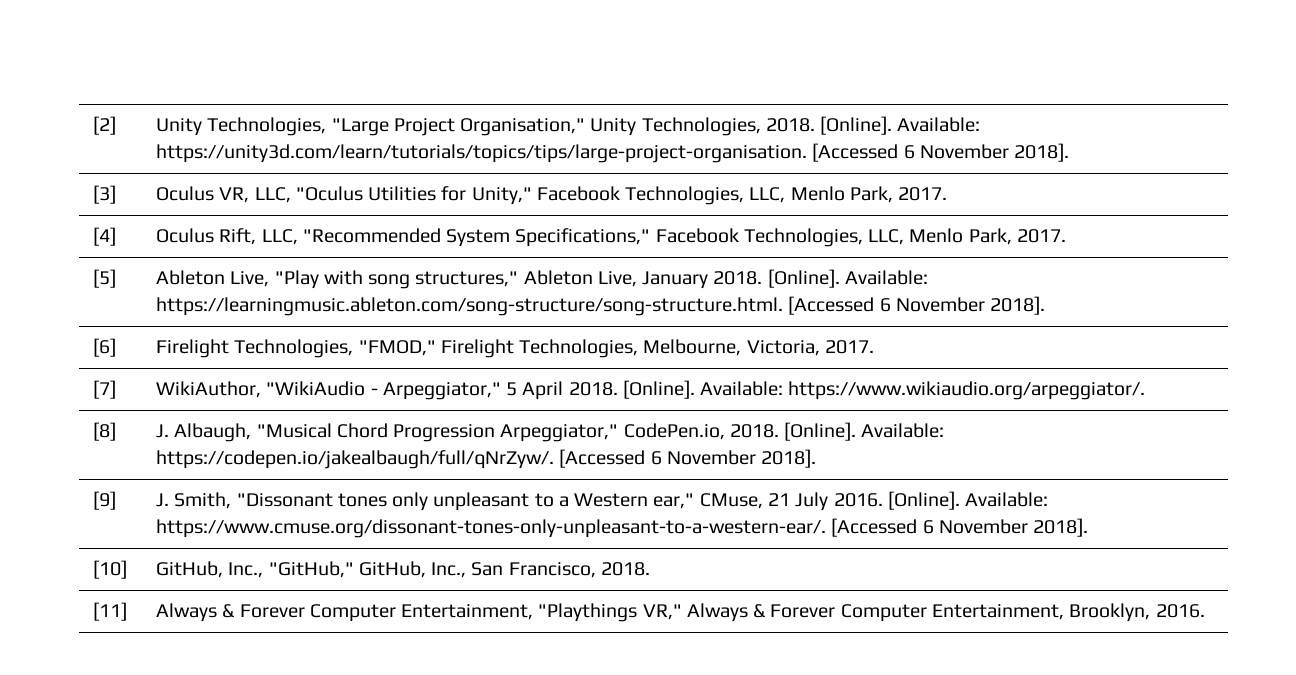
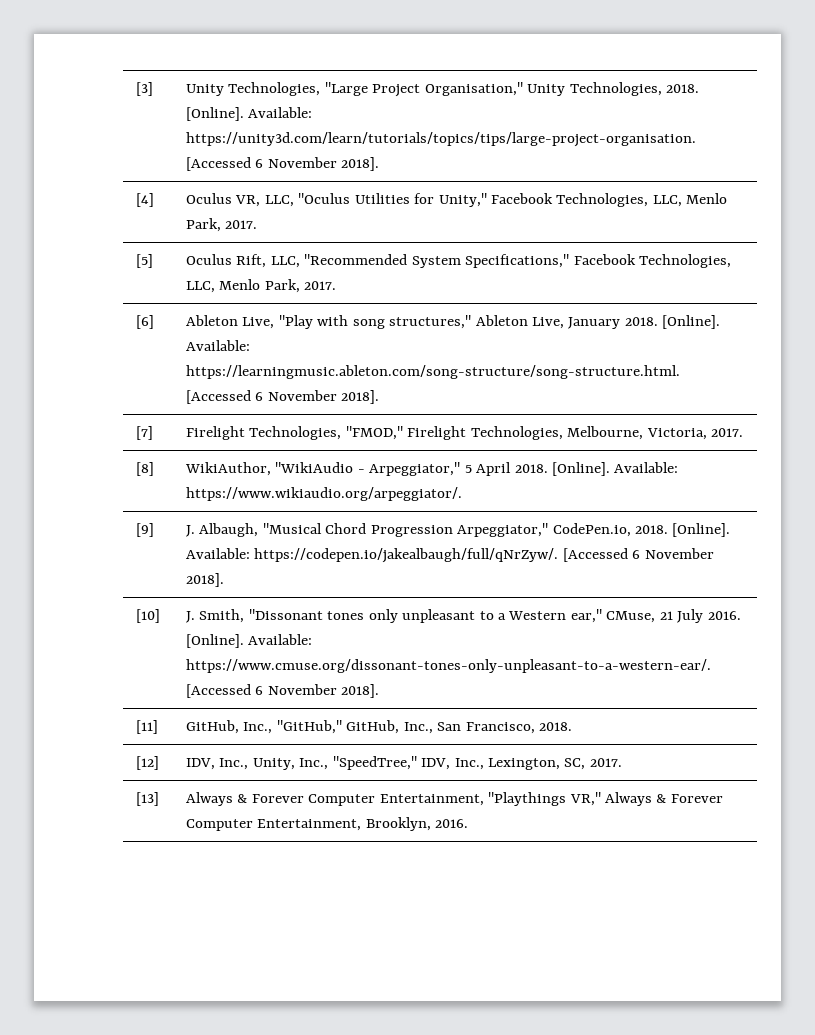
[93,116,117,135] [2] -> [135,82,153,96] [3]
[93,185,117,204] [3] -> [135,193,154,207] [4]
[93,227,117,246] [4] -> [135,254,153,268] [5]
[93,269,117,288] [5] -> [135,315,154,329] [6]
[93,338,117,357] [6] -> [135,426,153,440] [7]
[93,380,117,399] [7] -> [135,462,154,476] [8]
[93,422,117,441] [8] -> [135,523,154,537] [9]
[93,491,117,510] [9] -> [135,609,160,623] [10]
[93,560,128,579] [10] -> [135,720,158,734] [11]
[93,602,128,621] [11] -> [135,756,159,770] [185,756,622,770] [135,792,159,806] [12] | IDV, Inc., Unity, Inc., "SpeedTree," IDV, Inc., Lexington, SC, 2017. // [13]

